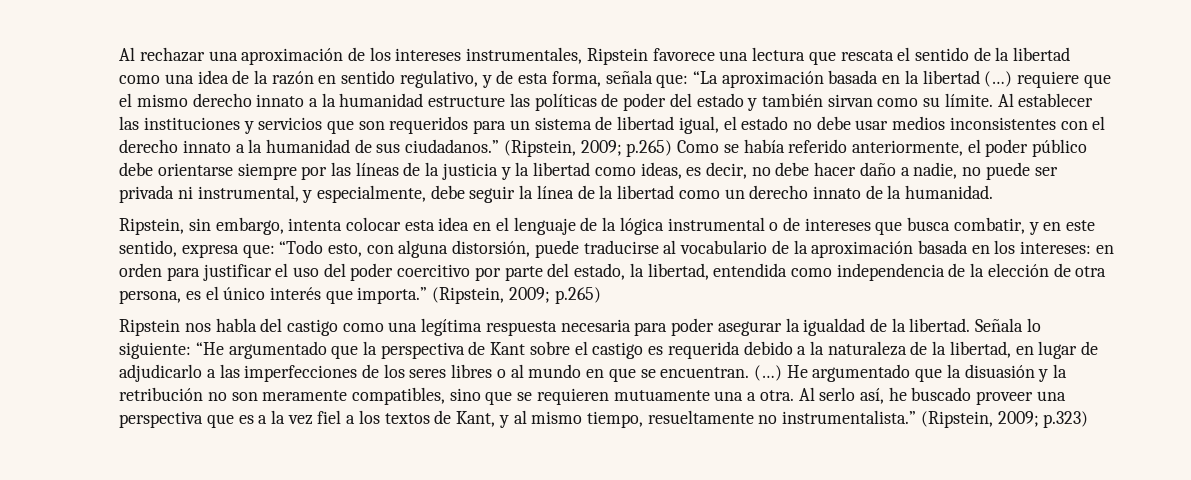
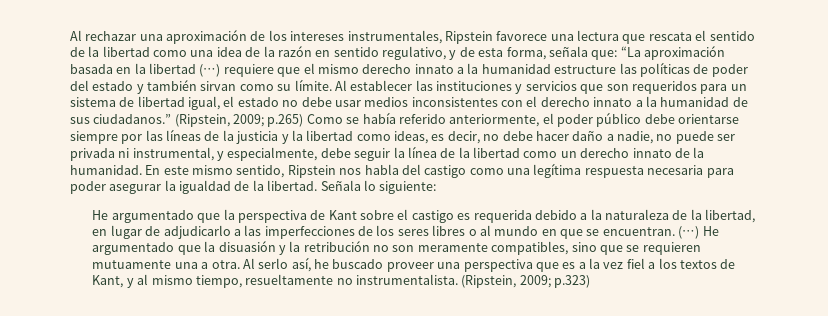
[119,217,1096,235] [119,240,1114,258] [119,263,1107,281] [119,286,601,304] // Ripstein, sin embargo, intenta colocar esta idea en el lenguaje de la lógica instrumental o de intereses que busca combatir, y en este sentido, expresa que: “Todo esto, con alguna distorsión, puede traducirse al vocabulario de la aproximación basada en los intereses: en orden para justificar el uso del poder coercitivo por parte del estado, la libertad, entendida como independencia de la elección de otra persona, es el único interés que importa.” (Ripstein, 2009; p.265) // -> [145,165,285,178] En este mismo sentido,
[195,342,224,355] “He -> [92,210,109,220] // He
[782,410,917,424] instrumentalista.” -> [356,274,459,285] instrumentalista.

